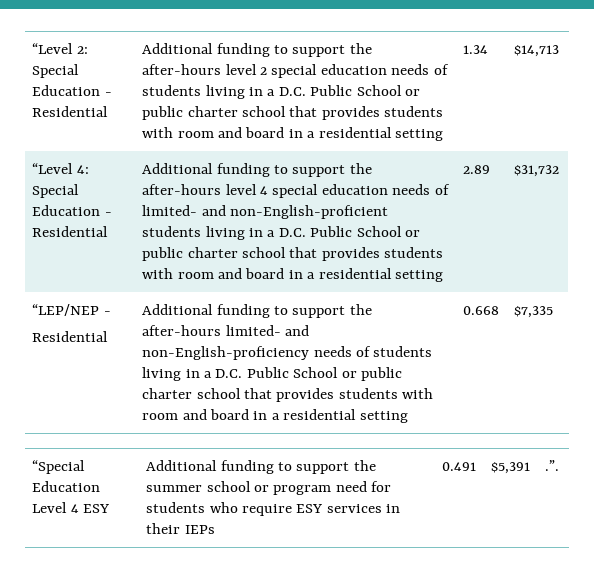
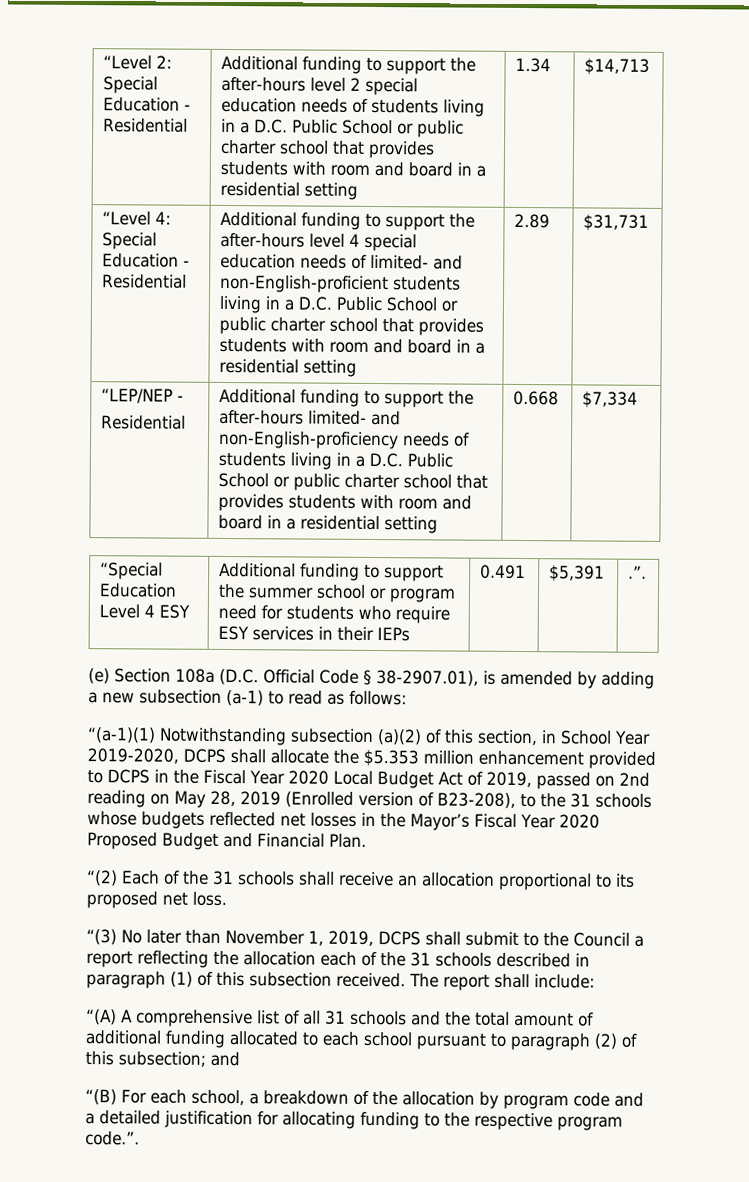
[514,165,560,177] $31,732 -> [583,214,650,231] $31,731
[514,306,554,318] $7,335 -> [582,391,639,408] $7,334
(560, 465) none -> [88,668,655,689] [88,689,407,707] [87,727,651,746] [87,748,656,769] [87,769,650,790] [87,790,652,809] [87,811,600,831] [87,832,367,850] [86,870,635,891] [86,891,227,909] [86,929,644,947] [86,950,590,968] [86,971,595,991] [86,1009,594,1028] [85,1030,637,1051] [85,1051,240,1067] [85,1089,644,1110] [85,1110,623,1131] [85,1131,140,1146] // (e) Section 108a (D.C. Official Code § 38-2907.01), is amended by adding a new subsection (a-1) to read as follows: // “(a-1)(1) Notwithstanding subsection (a)(2) of this section, in School Year 2019-2020, DCPS shall allocate the $5.353 million enhancement provided to DCPS in the Fiscal Year 2020 Local Budget Act of 2019, passed on 2nd reading on May 28, 2019 (Enrolled version of B23-208), to the 31 schools whose budgets reflected net losses in the Mayor’s Fiscal Year 2020 Proposed Budget and Financial Plan. // “(2) Each of the 31 schools shall receive an allocation proportional to its proposed net loss. // “(3) No later than November 1, 2019, DCPS shall submit to the Council a report reflecting the allocation each of the 31 schools described in paragraph (1) of this subsection received. The report shall include: // “(A) A comprehensive list of all 31 schools and the total amount of additional funding allocated to each school pursuant to paragraph (2) of this subsection; and // “(B) For each school, a breakdown of the allocation by program code and a detailed justification for allocating funding to the respective program code.”.

